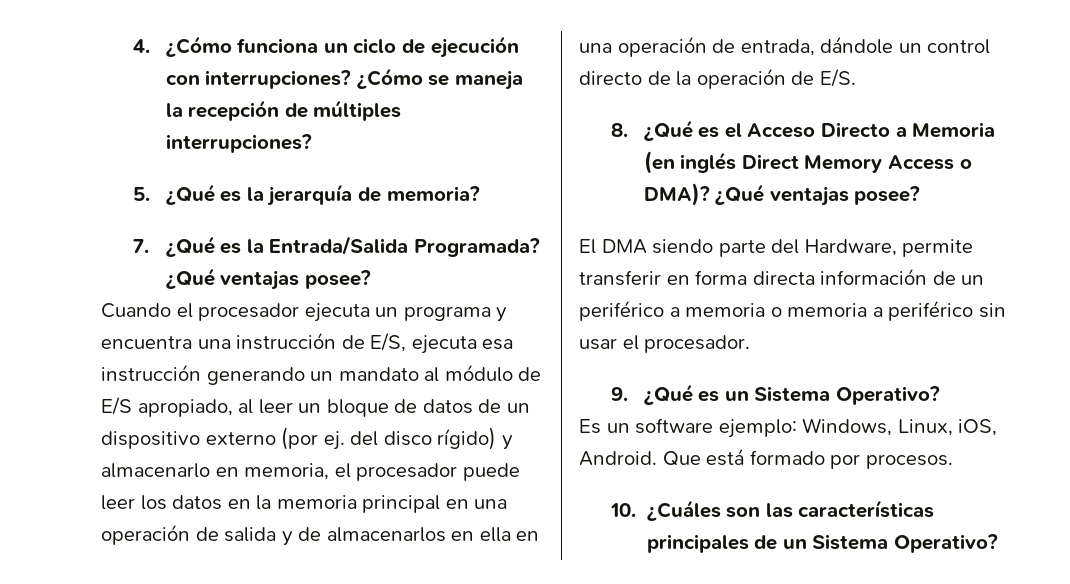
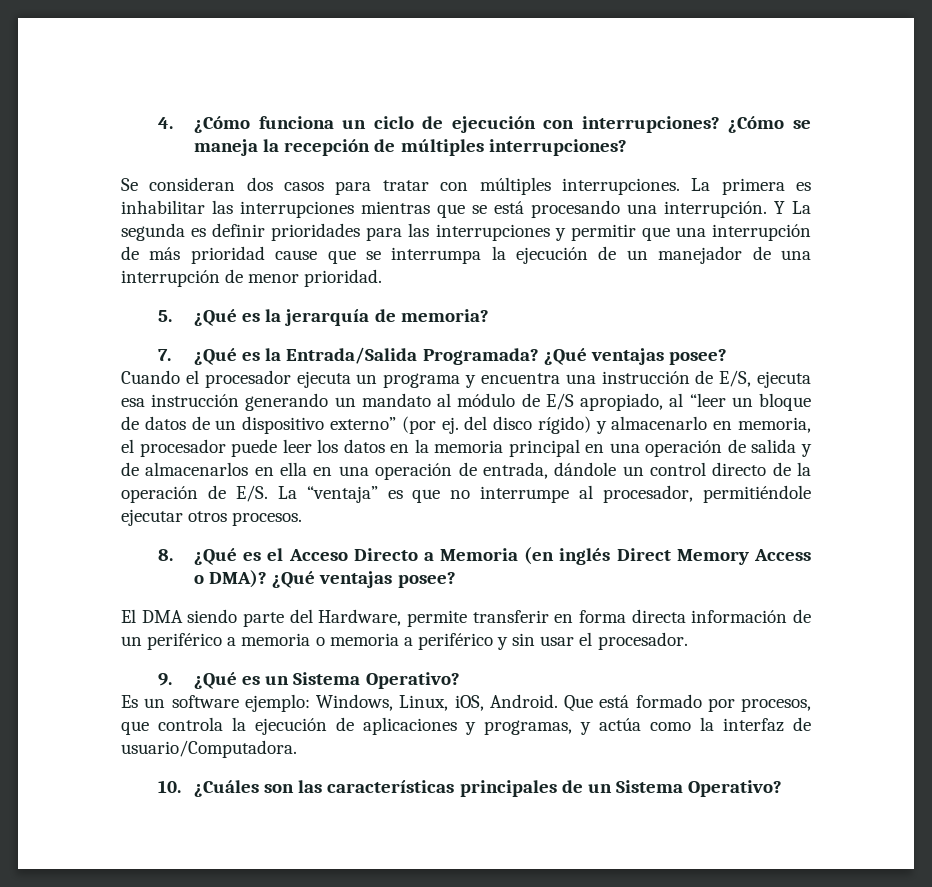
(312, 143) none -> [121,177,812,195] [121,200,811,218] [121,223,812,241] [121,246,811,264] [121,269,383,287] // Se consideran dos casos para tratar con múltiples interrupciones. La primera es inhabilitar las interrupciones mientras que se está procesando una interrupción. Y La segunda es definir prioridades para las interrupciones y permitir que una interrupción de más prioridad cause que se interrumpa la ejecución de un manejador de una interrupción de menor prioridad.
[258,399,293,414] leer -> [689,393,726,407] “leer
[205,432,276,445] externo -> [329,417,396,430] externo”
(856, 78) none -> [277,485,812,503] [121,509,303,526] La “ventaja” es que no interrumpe al procesador, permitiéndole ejecutar otros procesos.
(974, 310) none -> [497,637,509,650] y
[865,454,953,469] procesos. -> [741,698,811,712] [121,717,811,735] [121,740,297,758] procesos, que controla la ejecución de aplicaciones y programas, y actúa como la interfaz de usuario/Computadora.

